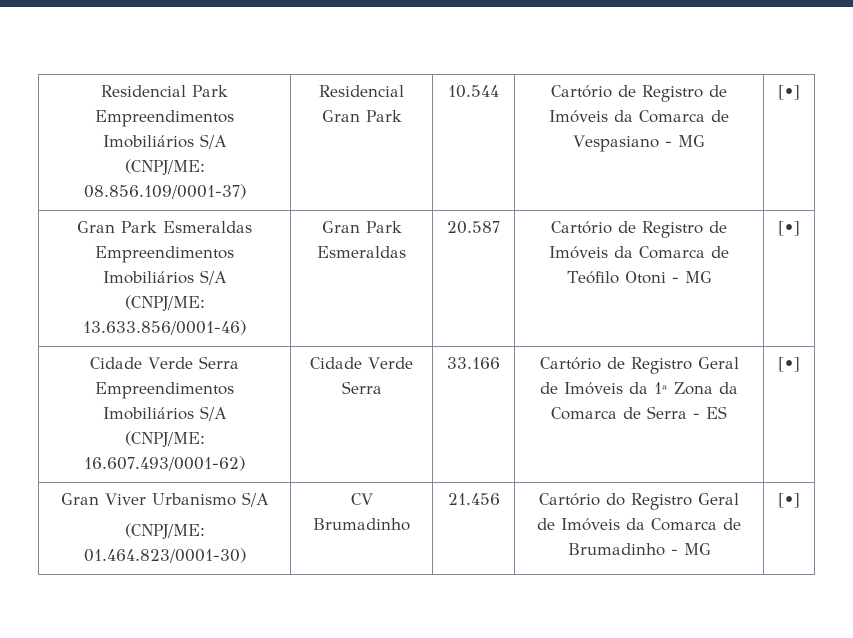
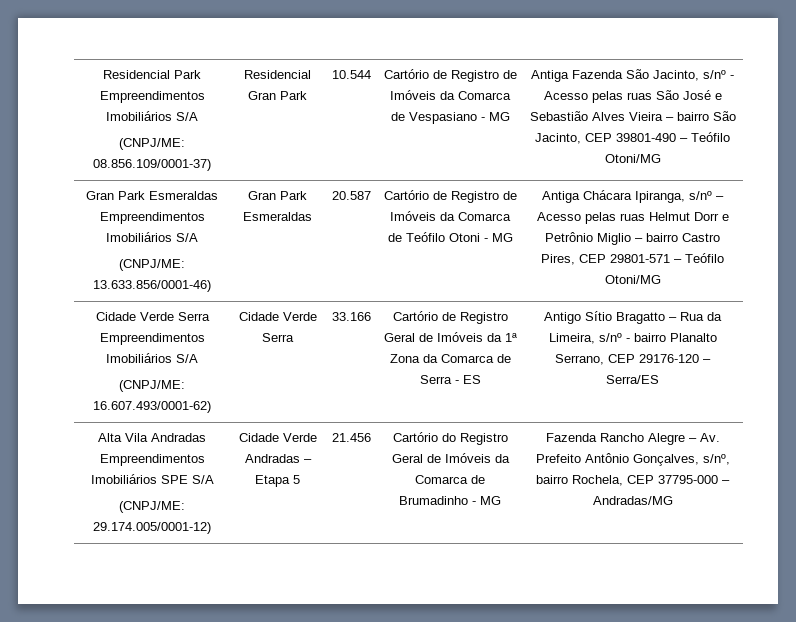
[778,85,800,100] [•] -> [531,69,734,82] [543,90,722,103] [529,111,736,121] [535,132,730,144] [604,154,661,163] Antiga Fazenda São Jacinto, s/nº - Acesso pelas ruas São José e Sebastião Alves Vieira – bairro São Jacinto, CEP 39801-490 – Teófilo Otoni/MG
[778,221,800,236] [•] -> [542,190,724,203] [536,212,729,224] [545,232,720,245] [541,253,724,265] [604,275,661,284] Antiga Chácara Ipiranga, s/nº – Acesso pelas ruas Helmut Dorr e Petrônio Miglio – bairro Castro Pires, CEP 29801-571 – Teófilo Otoni/MG
[778,357,800,372] [60,492,269,507] [124,523,205,539] [83,548,246,563] [350,493,374,505] [313,518,410,531] [•] // Gran Viver Urbanismo S/A // (CNPJ/ME: 01.464.823/0001-30) | CV Brumadinho -> [544,311,722,324] [548,333,717,344] [555,354,711,365] [606,375,659,384] [98,433,206,442] [99,454,205,466] [90,474,214,484] [119,501,185,513] [93,522,211,534] [238,433,317,442] [244,454,312,463] [255,475,300,487] Antigo Sítio Bragatto – Rua da Limeira, s/nº - bairro Planalto Serrano, CEP 29176-120 – Serra/ES // Alta Vila Andradas Empreendimentos Imobiliários SPE S/A // (CNPJ/ME: 29.174.005/0001-12) | Cidade Verde Andradas – Etapa 5
[778,493,800,508] [•] -> [545,433,720,445] [535,453,730,466] [536,475,730,486] [592,496,673,505] Fazenda Rancho Alegre – Av. Prefeito Antônio Gonçalves, s/nº, bairro Rochela, CEP 37795-000 – Andradas/MG

